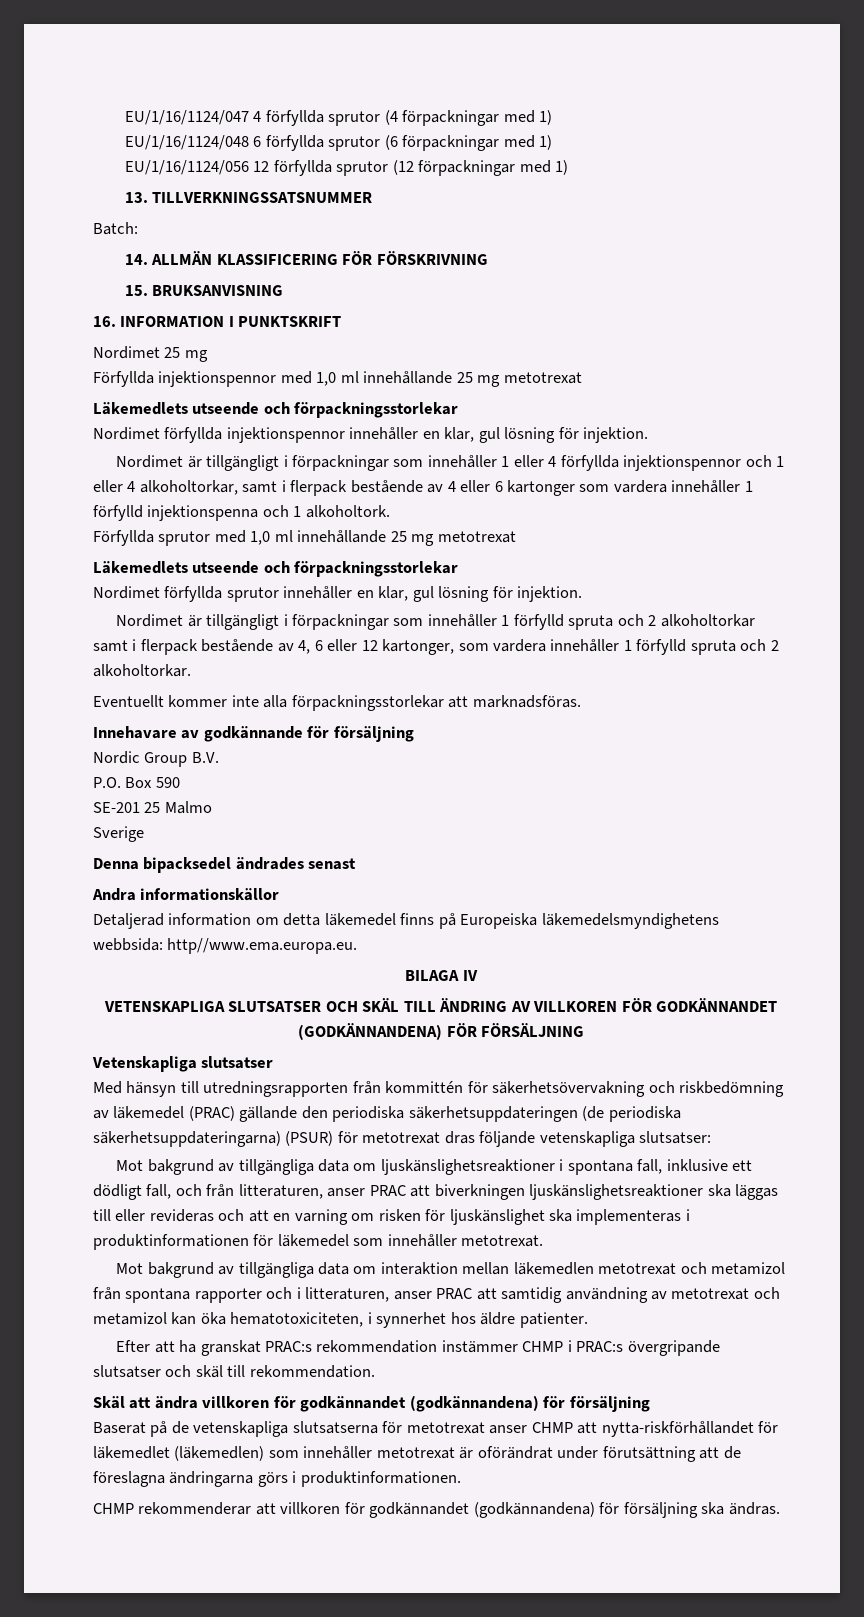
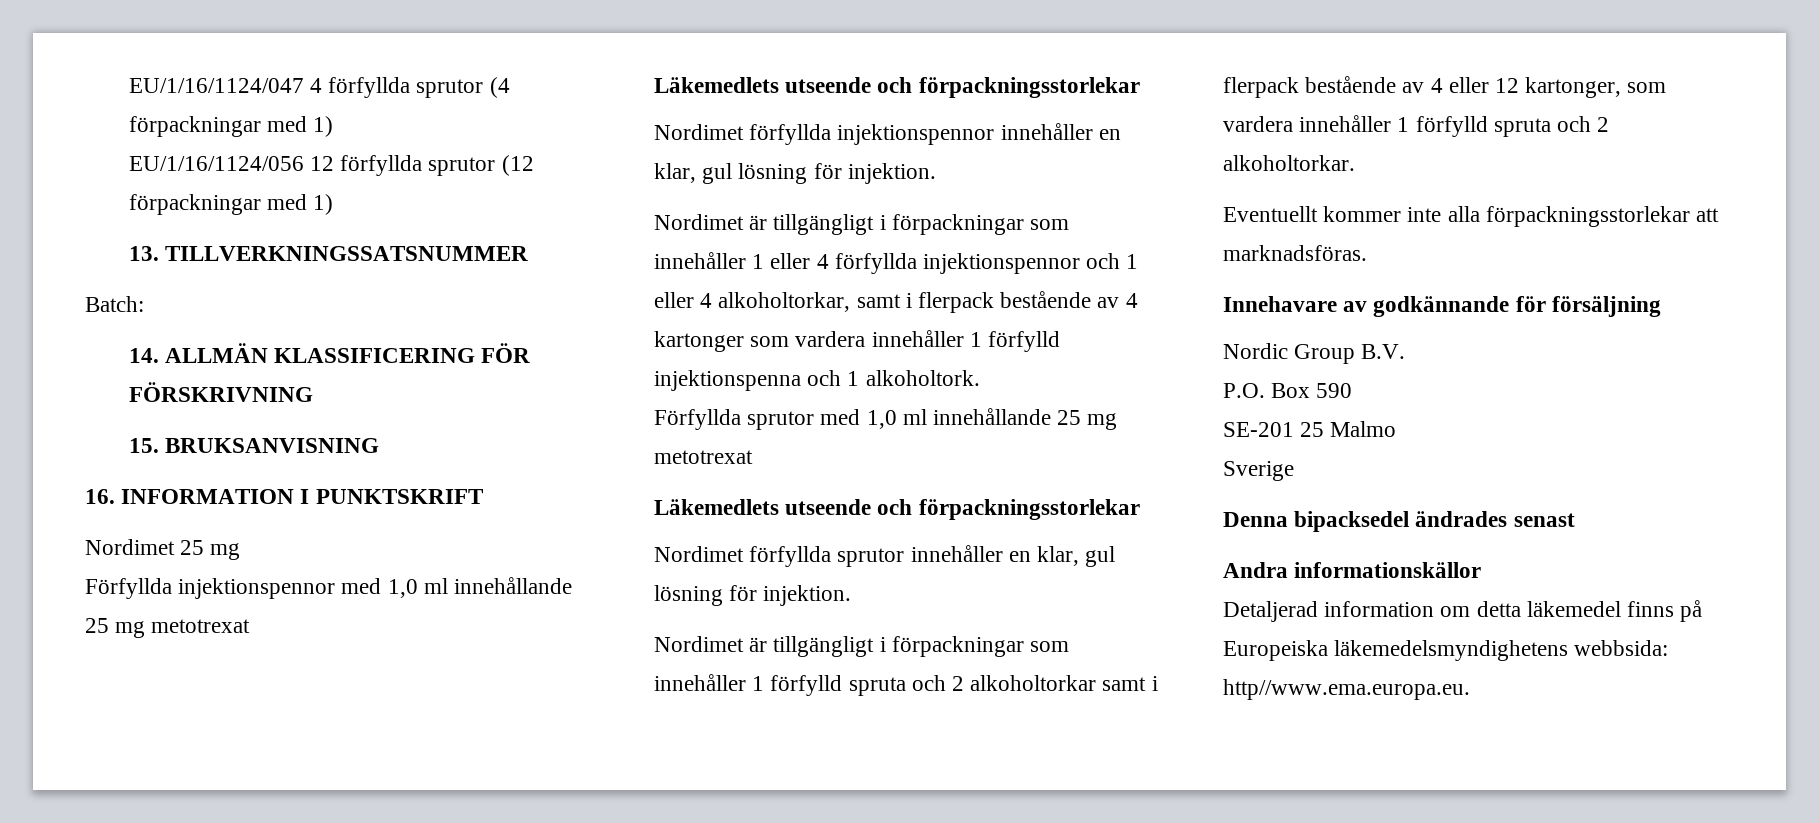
[124,135,553,151] // EU/1/16/1124/048 6 förfyllda sprutor (6 förpackningar med 1) -> (334, 126) none
[460,480,503,492] eller 6 -> (1138, 300) none
[298,640,323,654] 4, 6 -> [1430,78,1443,93] 4
[405,970,478,981] [103,998,778,1012] [298,1023,584,1040] [92,1056,274,1072] [93,1081,785,1097] [93,1106,681,1122] [93,1131,712,1147] [116,1159,753,1175] [93,1184,779,1200] [93,1209,690,1225] [93,1234,544,1250] [116,1262,786,1278] [93,1287,780,1303] [93,1312,588,1328] [116,1340,720,1356] [93,1365,375,1378] [93,1395,650,1412] [93,1421,779,1437] [93,1446,741,1462] [93,1471,461,1487] [93,1502,780,1518] // BILAGA IV // VETENSKAPLIGA SLUTSATSER OCH SKÄL TILL ÄNDRING AV VILLKOREN FÖR GODKÄNNANDET (GODKÄNNANDENA) FÖR FÖRSÄLJNING // Vetenskapliga slutsatser // Med hänsyn till utredningsrapporten från kommittén för säkerhetsövervakning och riskbedömning av läkemedel (PRAC) gällande den periodiska säkerhetsuppdateringen (de periodiska säkerhetsuppdateringarna) (PSUR) för metotrexat dras följande vetenskapliga slutsatser: // Mot bakgrund av tillgängliga data om ljuskänslighetsreaktioner i spontana fall, inklusive ett dödligt fall, och från litteraturen, anser PRAC att biverkningen ljuskänslighetsreaktioner ska läggas till eller revideras och att en varning om risken för ljuskänslighet ska implementeras i produktinformationen för läkemedel som innehåller metotrexat. // Mot bakgrund av tillgängliga data om interaktion mellan läkemedlen metotrexat och metamizol från spontana rapporter och i litteraturen, anser PRAC att samtidig användning av metotrexat och metamizol kan öka hematotoxiciteten, i synnerhet hos äldre patienter. // Efter att ha granskat PRAC:s rekommendation instämmer CHMP i PRAC:s övergripande slutsatser och skäl till rekommendation. // Skäl att ändra villkoren för godkännandet (godkännandena) för försäljning // Baserat på de vetenskapliga slutsatserna för metotrexat anser CHMP att nytta-riskförhållandet för läkemedlet (läkemedlen) som innehåller metotrexat är oförändrat under förutsättning att de föreslagna ändringarna görs i produktinformationen. // CHMP rekommenderar att villkoren för godkännandet (godkännandena) för försäljning ska ändras. -> (1470, 689) none

